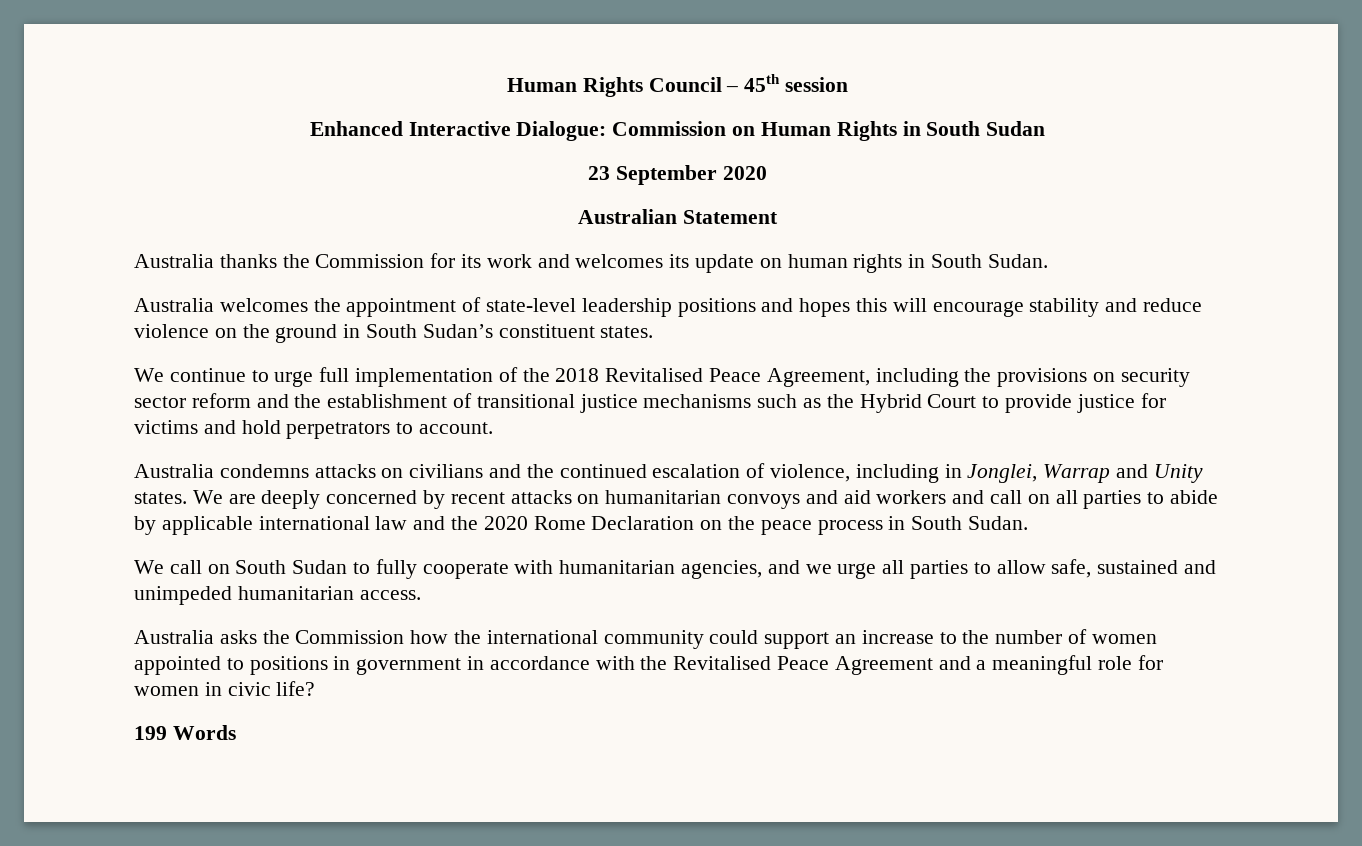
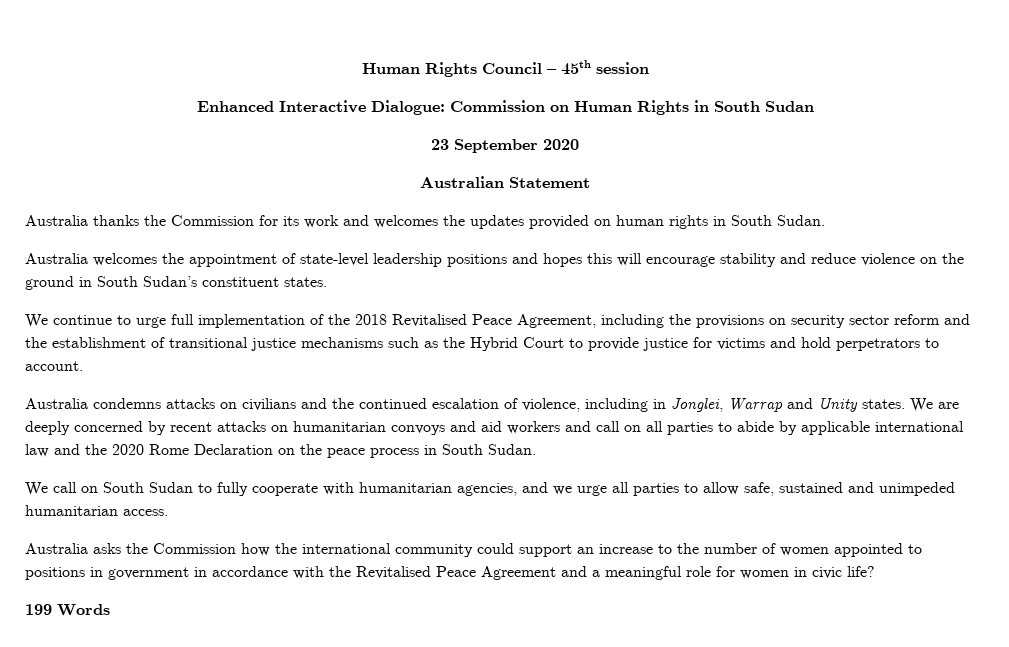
[669,254,755,273] its update -> [443,215,589,229] the updates provided

